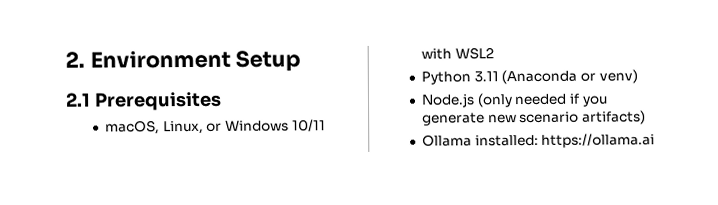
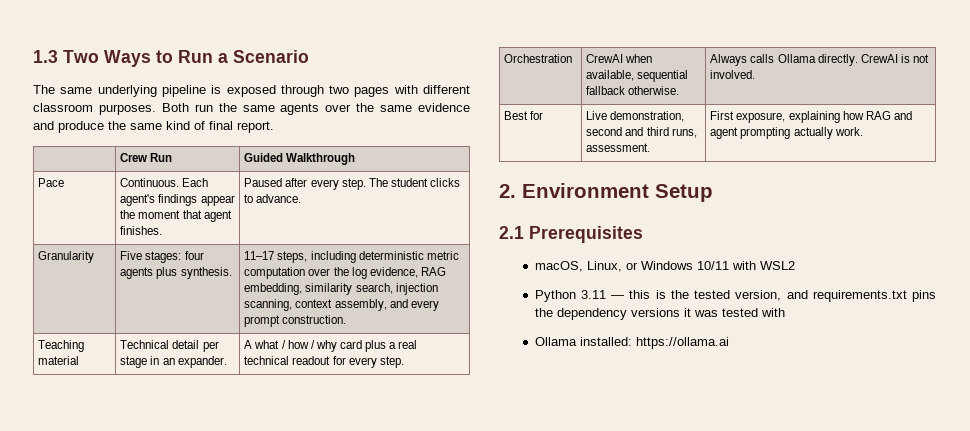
(65, 59) none -> [33,50,309,67] [33,85,471,97] [33,103,470,115] [33,121,274,133] [120,153,173,162] [244,153,356,165] [38,178,65,187] [120,178,209,187] [120,194,235,206] [120,210,232,222] [120,226,163,235] [244,178,460,190] [244,194,302,203] [38,251,95,263] [120,251,204,263] [120,267,232,279] [244,251,459,263] [244,267,446,279] [244,283,438,295] [244,299,439,311] [244,315,347,327] [38,340,85,352] [38,356,80,365] [120,340,219,352] [120,356,227,368] [244,340,418,352] [244,356,404,368] [504,54,573,63] [586,54,653,63] [586,70,689,82] [586,86,680,95] [710,54,929,66] [710,70,756,79] [504,111,544,120] [586,111,685,122] [586,127,697,138] [586,143,651,152] [710,111,912,123] [710,127,863,139] 1.3 Two Ways to Run a Scenario // The same underlying pipeline is exposed through two pages with different classroom purposes. Both run the same agents over the same evidence and produce the same kind of final report. // | Crew Run | Guided Walkthrough // Pace | Continuous. Each agent's findings appear the moment that agent finishes. | Paused after every step. The student clicks to advance. // Granularity | Five stages: four agents plus synthesis. | 11–17 steps, including deterministic metric computation over the log evidence, RAG embedding, similarity search, injection scanning, context assembly, and every prompt construction. // Teaching material | Technical detail per stage in an expander. | A what / how / why card plus a real technical readout for every step. // Orchestration | CrewAI when available, sequential fallback otherwise. | Always calls Ollama directly. CrewAI is not involved. // Best for | Live demonstration, second and third runs, assessment. | First exposure, explaining how RAG and agent prompting actually work. //
[501,69,638,85] [420,93,608,108] [421,110,646,126] (Anaconda or venv) // Node.js (only needed if you generate new scenario artifacts) -> [611,290,937,302] [534,308,785,320] — this is the tested version, and requirements.txt pins the dependency versions it was tested with

